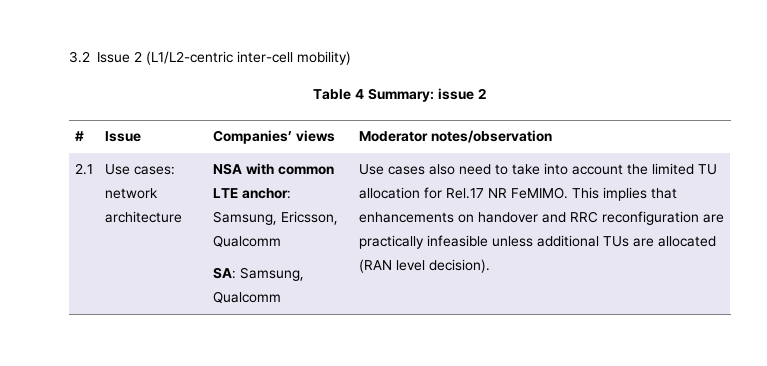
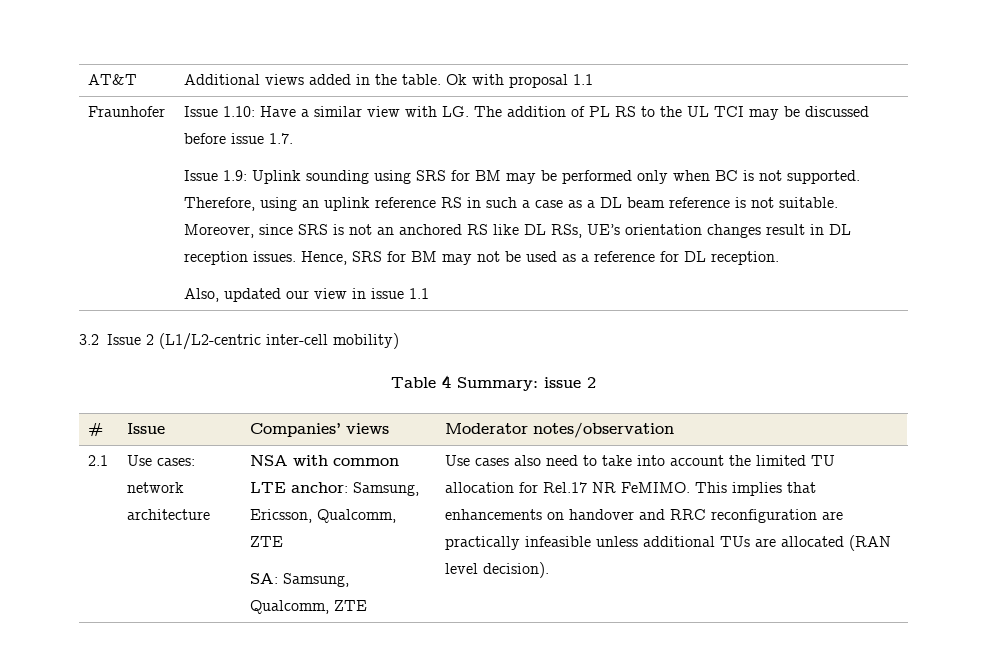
(69, 57) none -> [88,74,138,85] [184,74,594,88] [88,106,166,117] [184,106,870,120] [184,133,294,144] [184,170,861,184] [184,197,839,211] [184,224,852,238] [184,251,780,265] [184,288,430,302] AT&T | Additional views added in the table. Ok with proposal 1.1 // Fraunhofer | Issue 1.10: Have a similar view with LG. The addition of PL RS to the UL TCI may be discussed before issue 1.7. // Issue 1.9: Uplink sounding using SRS for BM may be performed only when BC is not supported. Therefore, using an uplink reference RS in such a case as a DL beam reference is not suitable. Moreover, since SRS is not an anchored RS like DL RSs, UE’s orientation changes result in DL reception issues. Hence, SRS for BM may not be used as a reference for DL reception. // Also, updated our view in issue 1.1 //
[212,235,281,247] Qualcomm -> [317,509,397,523] [250,536,284,547] Qualcomm, ZTE
[212,291,281,303] Qualcomm -> [250,600,368,614] Qualcomm, ZTE

